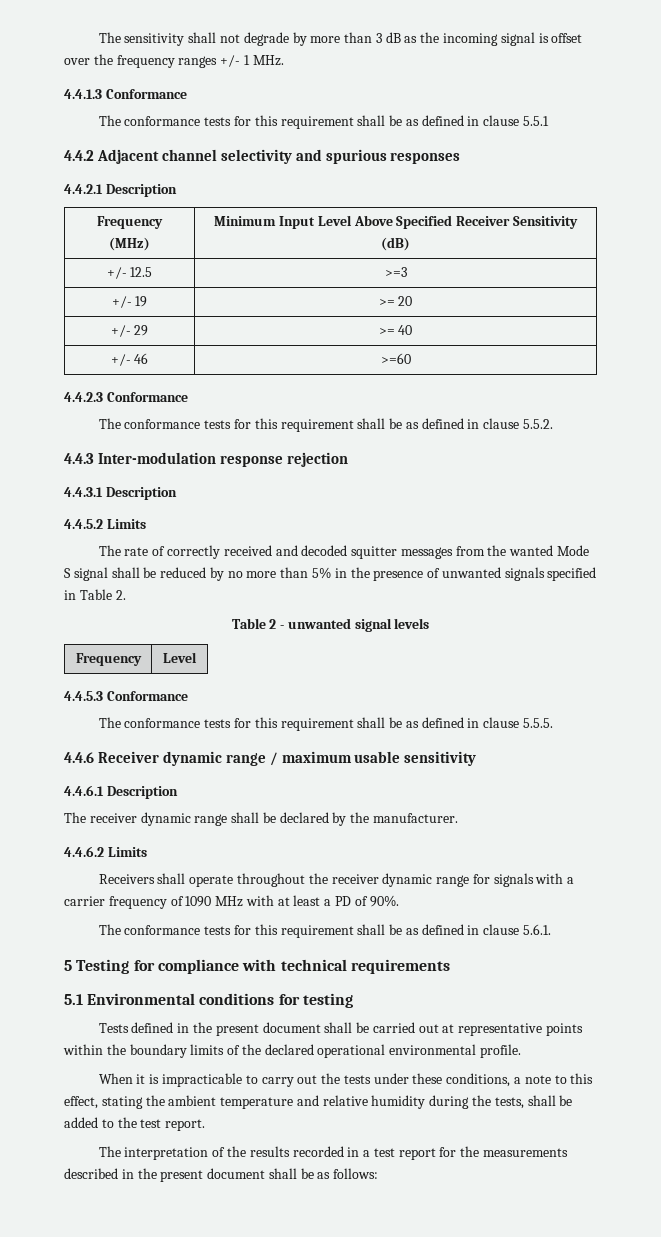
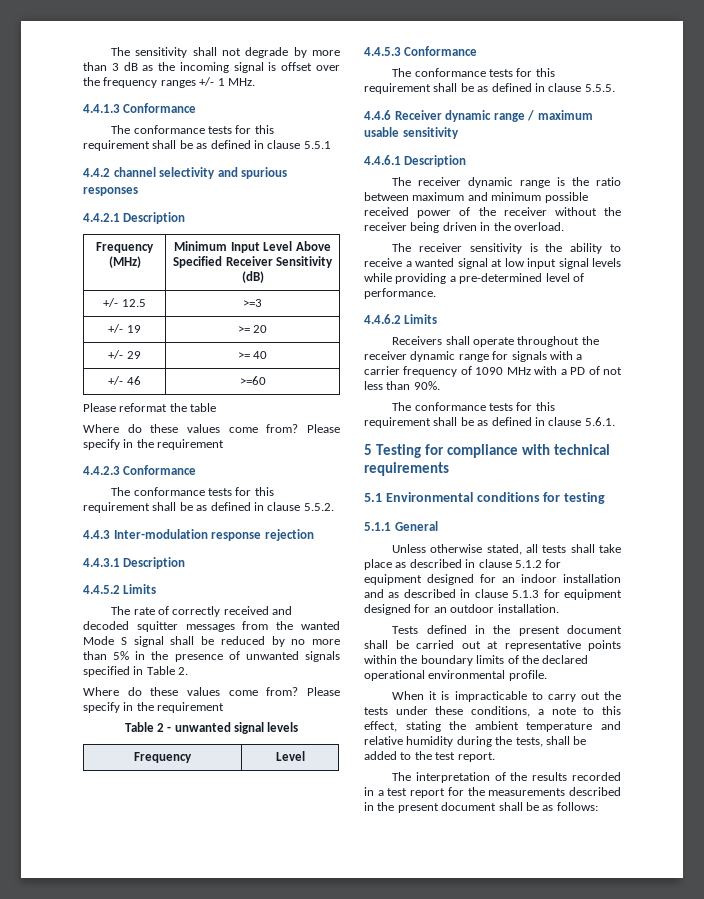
[96,149,159,164] Adjacent -> (110, 172) none
(411, 358) none -> [83,403,217,412] [83,424,340,433] [83,439,225,450] // Please reformat the table // Where do these values come from? Please specify in the requirement
(126, 595) none -> [83,687,340,696] [83,702,225,713] // Where do these values come from? Please specify in the requirement
[231,812,459,826] shall be declared by the manufacturer. -> [557,177,621,186] [364,192,588,203] [364,207,621,218] [364,222,564,233] [392,243,621,254] [364,258,621,269] [364,273,584,284] [364,288,436,299] is the ratio between maximum and minimum possible received power of the receiver without the receiver being driven in the overload. // The receiver sensitivity is the ability to receive a wanted signal at low input signal levels while providing a pre-determined level of performance.
[277,895,321,906] at least -> (558, 370) none
(368, 901) none -> [603,367,622,375] [364,381,411,390] not less than
(353, 1000) none -> [364,521,438,531] [392,544,621,555] [364,559,562,570] [364,574,621,585] [364,589,622,600] [364,604,559,615] // 5.1.1 General // Unless otherwise stated, all tests shall take place as described in clause 5.1.2 for equipment designed for an indoor installation and as described in clause 5.1.3 for equipment designed for an outdoor installation.

